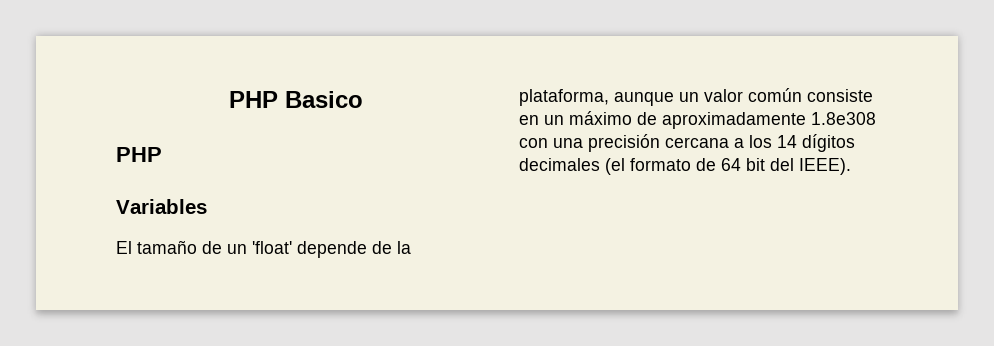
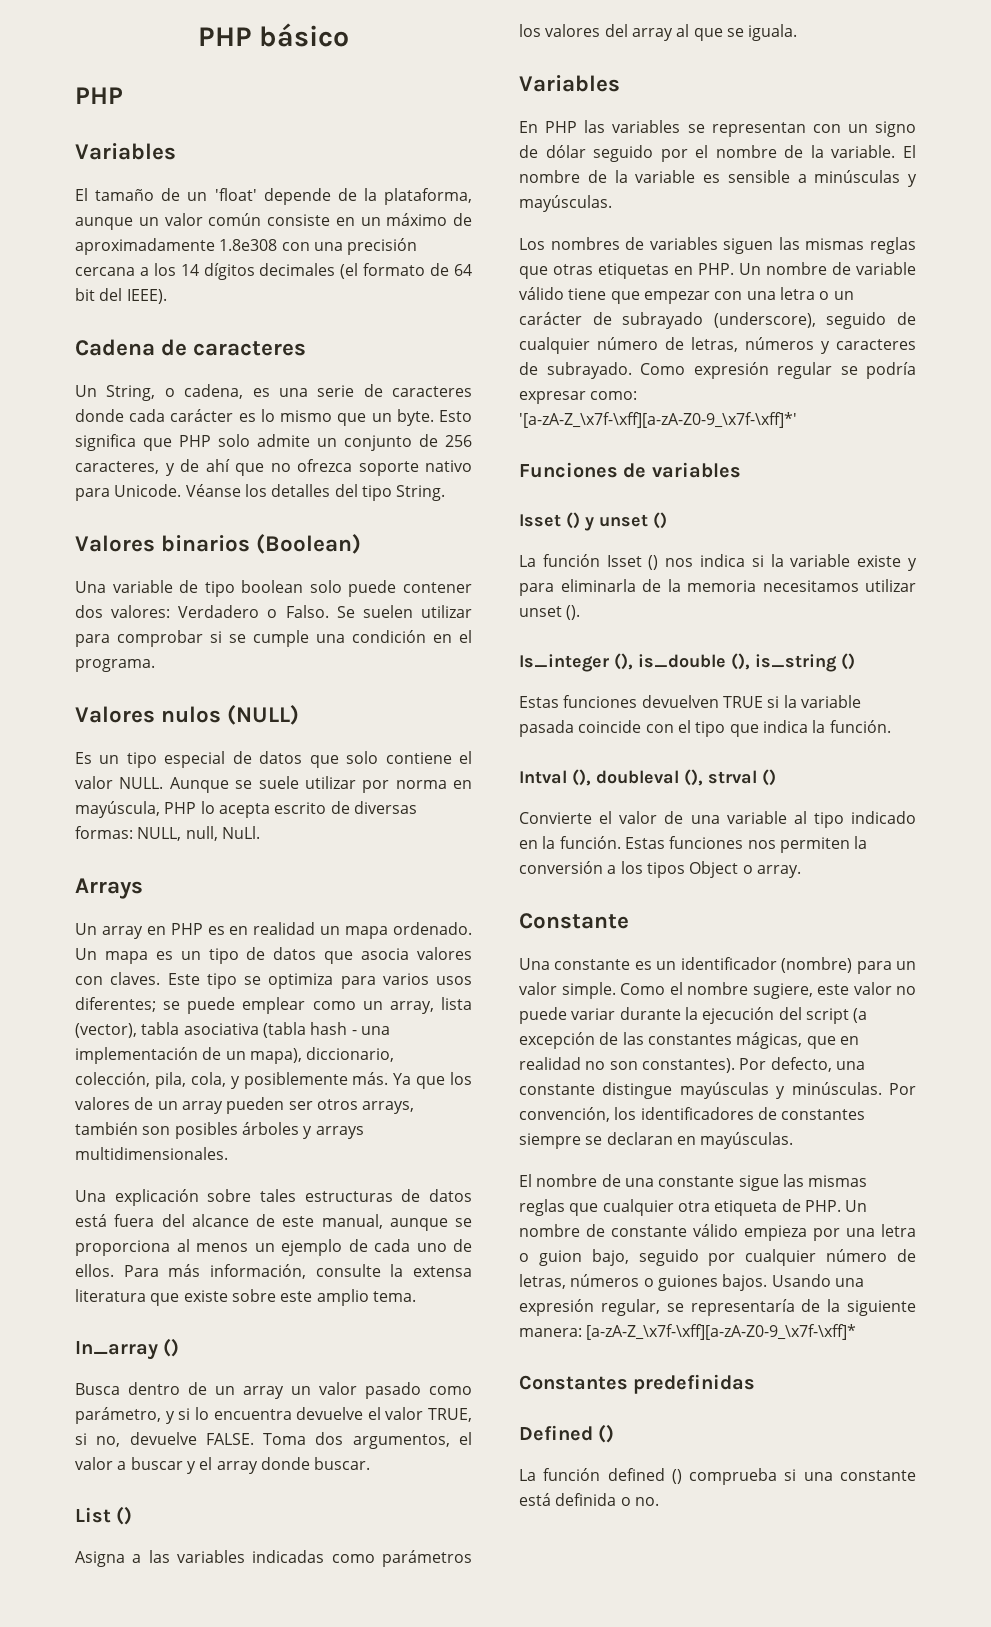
[228,91,363,108] PHP Basico -> [197,23,350,47] PHP básico
(851, 166) none -> [75,339,307,356] [75,384,472,401] [75,409,473,426] [75,434,472,451] [75,459,472,476] [75,484,446,501] [75,534,362,554] [75,580,472,597] [75,605,473,618] [75,630,472,647] [75,659,155,672] [75,705,300,725] [75,751,473,768] [75,776,472,793] [75,801,417,818] [75,826,260,841] [75,878,143,899] [75,922,472,939] [75,947,472,964] [75,972,472,989] [75,997,473,1014] [75,1022,390,1038] [75,1047,395,1064] [75,1072,472,1089] [75,1097,415,1114] [75,1122,364,1139] [75,1147,228,1160] [75,1189,473,1206] [75,1214,472,1231] [75,1239,472,1256] [75,1264,473,1279] [75,1289,416,1306] [75,1338,180,1360] [75,1382,472,1399] [75,1407,472,1424] [75,1432,472,1449] [75,1457,371,1474] [75,1506,133,1525] [75,1550,472,1567] [519,24,798,41] [519,75,620,92] [519,120,916,137] [519,145,916,162] [519,170,917,187] [519,195,612,212] [519,237,916,254] [519,262,916,279] [519,287,854,304] [519,312,916,329] [519,337,916,354] [519,362,916,379] [519,391,638,404] [519,412,797,428] [519,462,741,478] [519,512,667,531] [519,554,917,571] [519,579,916,596] [519,605,581,620] [519,653,855,672] [519,695,861,708] [519,720,891,737] [519,769,776,786] [519,811,916,828] [519,836,868,853] [519,861,801,878] [519,913,629,929] [519,957,916,974] [519,982,916,999] [519,1007,868,1024] [519,1032,859,1049] [519,1057,865,1073] [519,1082,917,1099] [519,1107,866,1122] [519,1132,794,1149] [519,1174,868,1191] [519,1199,868,1216] [519,1224,916,1241] [519,1249,916,1266] [519,1274,864,1291] [519,1299,916,1316] [519,1324,857,1340] [519,1374,756,1394] [519,1424,615,1443] [519,1468,916,1485] [519,1493,659,1506] // Cadena de caracteres // Un String, o cadena, es una serie de caracteres donde cada carácter es lo mismo que un byte. Esto significa que PHP solo admite un conjunto de 256 caracteres, y de ahí que no ofrezca soporte nativo para Unicode. Véanse los detalles del tipo String. // Valores binarios (Boolean) // Una variable de tipo boolean solo puede contener dos valores: Verdadero o Falso. Se suelen utilizar para comprobar si se cumple una condición en el programa. // Valores nulos (NULL) // Es un tipo especial de datos que solo contiene el valor NULL. Aunque se suele utilizar por norma en mayúscula, PHP lo acepta escrito de diversas formas: NULL, null, NuLl. // Arrays // Un array en PHP es en realidad un mapa ordenado. Un mapa es un tipo de datos que asocia valores con claves. Este tipo se optimiza para varios usos diferentes; se puede emplear como un array, lista (vector), tabla asociativa (tabla hash - una implementación de un mapa), diccionario, colección, pila, cola, y posiblemente más. Ya que los valores de un array pueden ser otros arrays, también son posibles árboles y arrays multidimensionales. // Una explicación sobre tales estructuras de datos está fuera del alcance de este manual, aunque se proporciona al menos un ejemplo de cada uno de ellos. Para más información, consulte la extensa literatura que existe sobre este amplio tema. // In_array () // Busca dentro de un array un valor pasado como parámetro, y si lo encuentra devuelve el valor TRUE, si no, devuelve FALSE. Toma dos argumentos, el valor a buscar y el array donde buscar. // List () // Asigna a las variables indicadas como parámetros los valores del array al que se iguala. // Variables // En PHP las variables se representan con un signo de dólar seguido por el nombre de la variable. El nombre de la variable es sensible a minúsculas y mayúsculas. // Los nombres de variables siguen las mismas reglas que otras etiquetas en PHP. Un nombre de variable válido tiene que empezar con una letra o un carácter de subrayado (underscore), seguido de cualquier número de letras, números y caracteres de subrayado. Como expresión regular se podría expresar como: '[a-zA-Z_\x7f-\xff][a-zA-Z0-9_\x7f-\xff]*' // Funciones de variables // Isset () y unset () // La función Isset () nos indica si la variable existe y para eliminarla de la memoria necesitamos utilizar unset (). // Is_integer (), is_double (), is_string () // Estas funciones devuelven TRUE si la variable pasada coincide con el tipo que indica la función. // Intval (), doubleval (), strval () // Convierte el valor de una variable al tipo indicado en la función. Estas funciones nos permiten la conversión a los tipos Object o array. // Constante // Una constante es un identificador (nombre) para un valor simple. Como el nombre sugiere, este valor no puede variar durante la ejecución del script (a excepción de las constantes mágicas, que en realidad no son constantes). Por defecto, una constante distingue mayúsculas y minúsculas. Por convención, los identificadores de constantes siempre se declaran en mayúsculas. // El nombre de una constante sigue las mismas reglas que cualquier otra etiqueta de PHP. Un nombre de constante válido empieza por una letra o guion bajo, seguido por cualquier número de letras, números o guiones bajos. Usando una expresión regular, se representaría de la siguiente manera: [a-zA-Z_\x7f-\xff][a-zA-Z0-9_\x7f-\xff]* // Constantes predefinidas // Defined () // La función defined () comprueba si una constante está definida o no.

